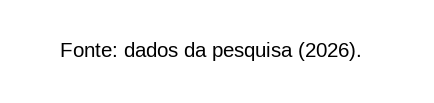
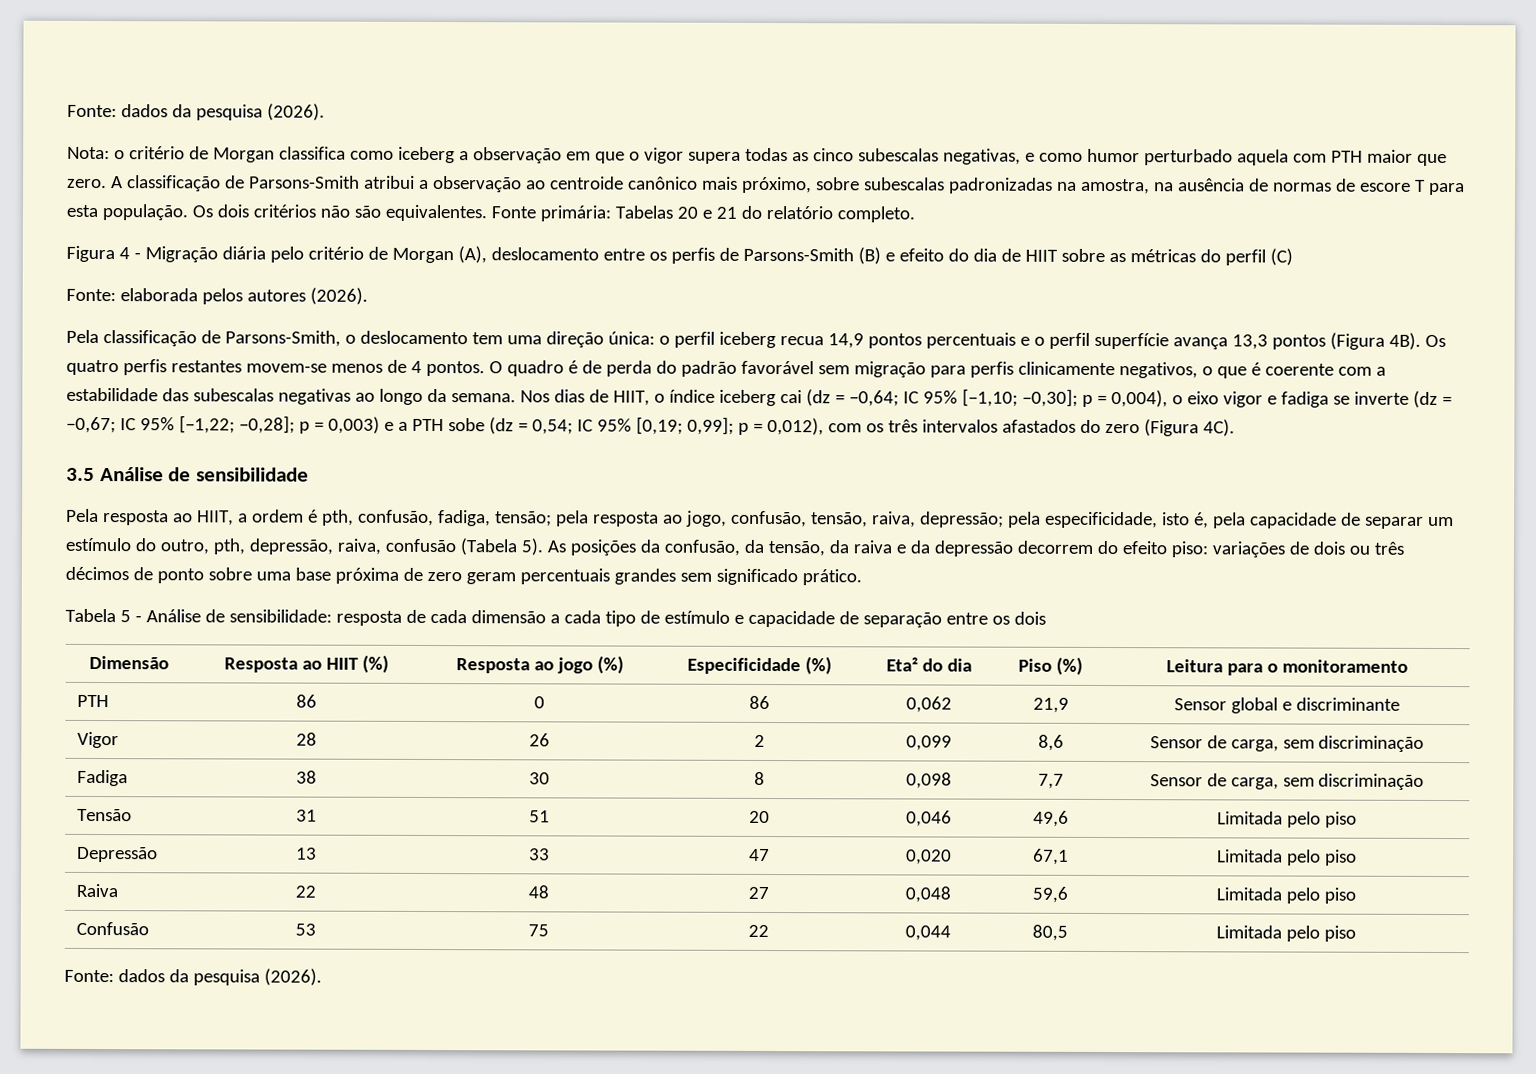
[60,42,362,61] Fonte: dados da pesquisa (2026). -> [67,103,325,121] [67,146,1447,167] [67,175,1465,196] [66,204,915,223] [66,245,1293,266] [66,287,368,305] [66,329,1446,350] [66,359,1386,379] [66,387,1452,408] [66,415,1235,437] [66,467,309,482] [66,508,1454,529] [65,537,1404,558] [65,566,862,586] [65,608,1046,628] [88,655,169,670] [224,654,389,673] [455,655,624,674] [686,656,832,675] [885,657,972,672] [1018,656,1083,675] [1166,659,1408,676] [77,694,110,708] [296,694,317,708] [534,696,545,709] [748,695,770,710] [905,696,952,713] [1032,697,1069,713] [1174,697,1400,714] [77,731,120,749] [296,732,317,746] [529,733,550,747] [753,734,765,747] [905,735,952,751] [1037,734,1064,751] [1149,735,1425,752] [77,769,129,787] [296,770,317,784] [529,772,550,785] [753,771,765,785] [905,772,952,789] [1037,773,1064,789] [1149,773,1425,790] [77,808,133,822] [296,809,317,822] [529,810,550,823] [748,810,770,824] [905,810,952,827] [1032,810,1069,827] [1217,811,1357,828] [77,846,159,863] [296,847,317,860] [529,848,550,861] [748,848,770,862] [905,849,952,865] [1032,848,1069,865] [1217,849,1357,866] [76,883,119,898] [295,885,316,898] [528,885,549,899] [747,886,769,900] [904,886,951,903] [1031,886,1068,903] [1216,887,1356,904] [76,921,150,936] [295,923,316,936] [528,924,549,937] [747,924,769,938] [904,925,951,941] [1031,924,1068,941] [1216,925,1356,942] [64,968,322,986] Fonte: dados da pesquisa (2026). // Nota: o critério de Morgan classifica como iceberg a observação em que o vigor supera todas as cinco subescalas negativas, e como humor perturbado aquela com PTH maior que zero. A classificação de Parsons-Smith atribui a observação ao centroide canônico mais próximo, sobre subescalas padronizadas na amostra, na ausência de normas de escore T para esta população. Os dois critérios não são equivalentes. Fonte primária: Tabelas 20 e 21 do relatório completo. // Figura 4 - Migração diária pelo critério de Morgan (A), deslocamento entre os perfis de Parsons-Smith (B) e efeito do dia de HIIT sobre as métricas do perfil (C) // Fonte: elaborada pelos autores (2026). // Pela classificação de Parsons-Smith, o deslocamento tem uma direção única: o perfil iceberg recua 14,9 pontos percentuais e o perfil superfície avança 13,3 pontos (Figura 4B). Os quatro perfis restantes movem-se menos de 4 pontos. O quadro é de perda do padrão favorável sem migração para perfis clinicamente negativos, o que é coerente com a estabilidade das subescalas negativas ao longo da semana. Nos dias de HIIT, o índice iceberg cai (dz = −0,64; IC 95% [−1,10; −0,30]; p = 0,004), o eixo vigor e fadiga se inverte (dz = −0,67; IC 95% [−1,22; −0,28]; p = 0,003) e a PTH sobe (dz = 0,54; IC 95% [0,19; 0,99]; p = 0,012), com os três intervalos afastados do zero (Figura 4C). // 3.5 Análise de sensibilidade // Pela resposta ao HIIT, a ordem é pth, confusão, fadiga, tensão; pela resposta ao jogo, confusão, tensão, raiva, depressão; pela especificidade, isto é, pela capacidade de separar um estímulo do outro, pth, depressão, raiva, confusão (Tabela 5). As posições da confusão, da tensão, da raiva e da depressão decorrem do efeito piso: variações de dois ou três décimos de ponto sobre uma base próxima de zero geram percentuais grandes sem significado prático. // Tabela 5 - Análise de sensibilidade: resposta de cada dimensão a cada tipo de estímulo e capacidade de separação entre os dois // Dimensão | Resposta ao HIIT (%) | Resposta ao jogo (%) | Especificidade (%) | Eta² do dia | Piso (%) | Leitura para o monitoramento // PTH | 86 | 0 | 86 | 0,062 | 21,9 | Sensor global e discriminante // Vigor | 28 | 26 | 2 | 0,099 | 8,6 | Sensor de carga, sem discriminação // Fadiga | 38 | 30 | 8 | 0,098 | 7,7 | Sensor de carga, sem discriminação // Tensão | 31 | 51 | 20 | 0,046 | 49,6 | Limitada pelo piso // Depressão | 13 | 33 | 47 | 0,020 | 67,1 | Limitada pelo piso // Raiva | 22 | 48 | 27 | 0,048 | 59,6 | Limitada pelo piso // Confusão | 53 | 75 | 22 | 0,044 | 80,5 | Limitada pelo piso // Fonte: dados da pesquisa (2026).

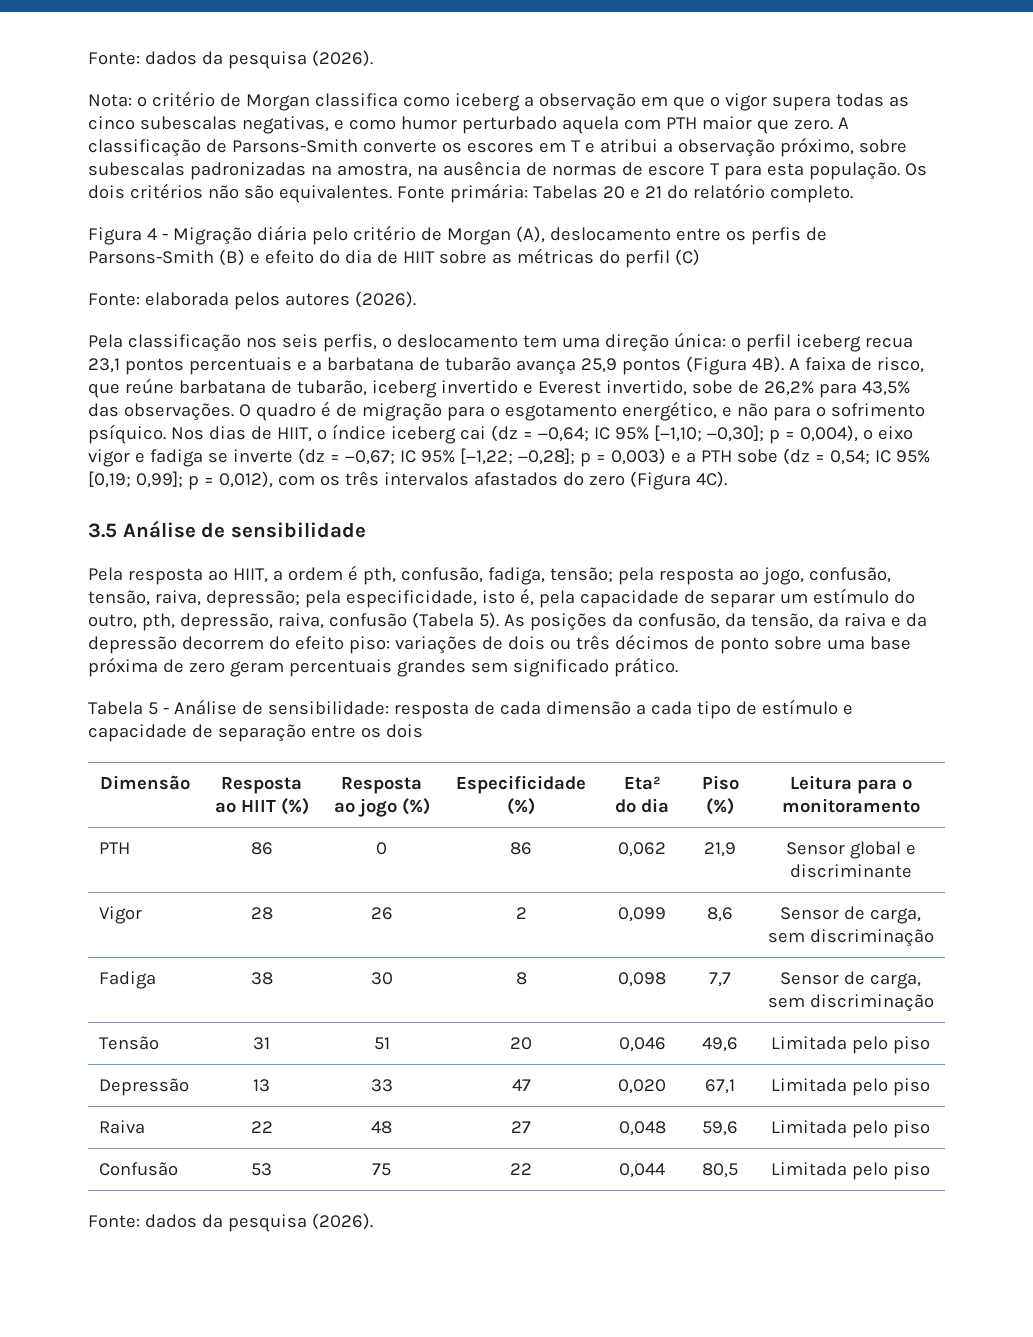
[363,175,738,193] atribui a observação ao centroide canônico mais -> [362,139,775,157] converte os escores em T e atribui a observação
[200,330,341,347] de Parsons-Smith, -> [245,334,377,352] nos seis perfis,
[827,333,864,349] 14,9 -> [88,358,120,373] 23,1
[1033,332,1446,350] [66,359,1386,379] [66,387,516,405] o perfil superfície avança 13,3 pontos (Figura 4B). Os quatro perfis restantes movem-se menos de 4 pontos. O quadro é de perda do padrão favorável sem migração para perfis clinicamente negativos, o que é coerente com a estabilidade das subescalas negativas ao longo da semana. -> [311,356,924,375] [88,378,910,398] [88,401,925,421] [88,424,166,444] a barbatana de tubarão avança 25,9 pontos (Figura 4B). A faixa de risco, que reúne barbatana de tubarão, iceberg invertido e Everest invertido, sobe de 26,2% para 43,5% das observações. O quadro é de migração para o esgotamento energético, e não para o sofrimento psíquico.

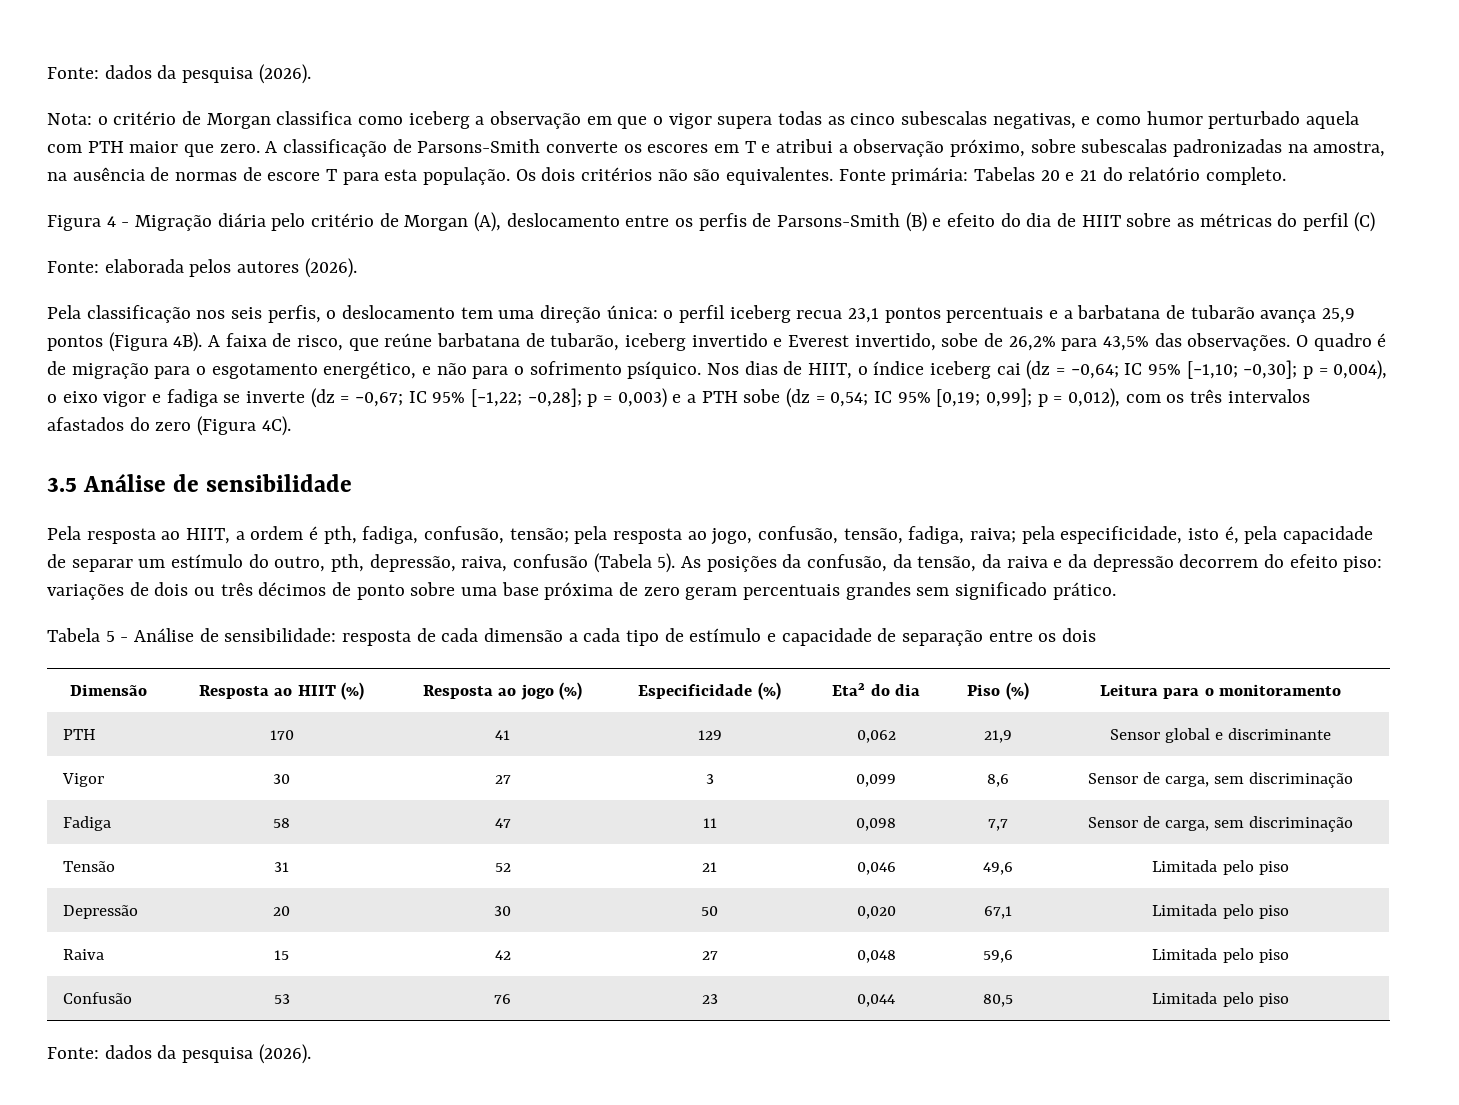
[400,567,545,585] confusão, fadiga, -> [362,526,505,544] fadiga, confusão,
[154,590,300,608] raiva, depressão; -> [908,526,1017,544] fadiga, raiva;
[250,842,273,855] [376,842,387,855] [510,842,532,855] 86 | 0 | 86 -> [269,730,294,740] [495,730,510,740] [697,730,722,740] 170 | 41 | 129
[250,907,273,920] [370,907,393,920] [515,907,527,919] 28 | 26 | 2 -> [273,774,290,784] [494,775,511,784] [705,774,714,784] 30 | 27 | 3
[250,972,273,985] [370,972,393,985] [515,972,527,985] 38 | 30 | 8 -> [273,818,290,828] [494,818,511,828] [702,818,717,828] 58 | 47 | 11
[373,1037,390,1050] [510,1037,532,1050] 51 | 20 -> [494,863,511,872] [702,862,717,872] 52 | 21
[253,1079,270,1092] [370,1079,393,1092] [511,1079,531,1091] 13 | 33 | 47 -> [273,906,290,916] [494,906,511,916] [701,906,718,916] 20 | 30 | 50
[250,1121,273,1133] [371,1121,392,1134] 22 | 48 -> [274,950,289,960] [494,950,511,960] 15 | 42
[372,1163,391,1176] [510,1163,532,1175] 75 | 22 -> [494,994,511,1004] [701,994,718,1004] 76 | 23

